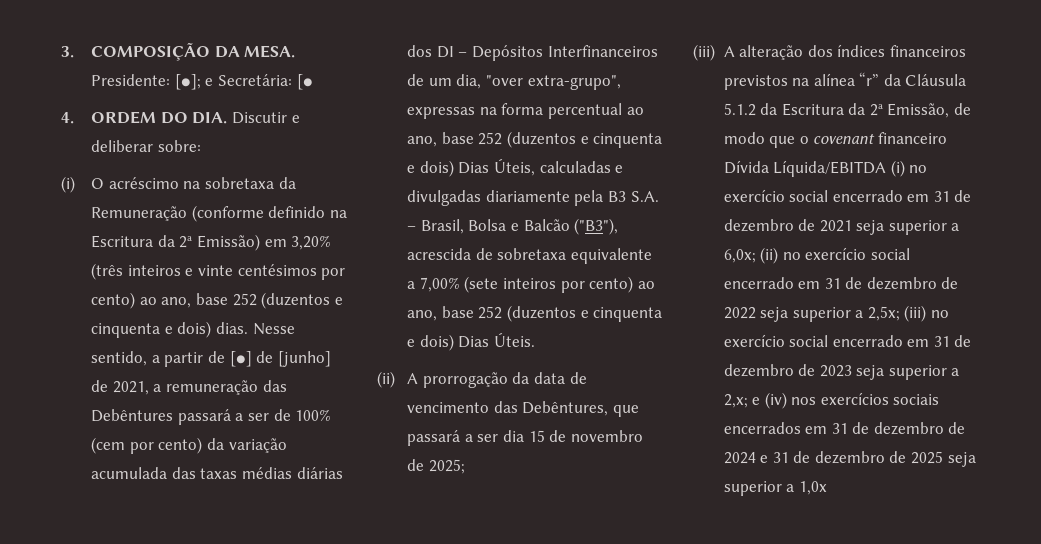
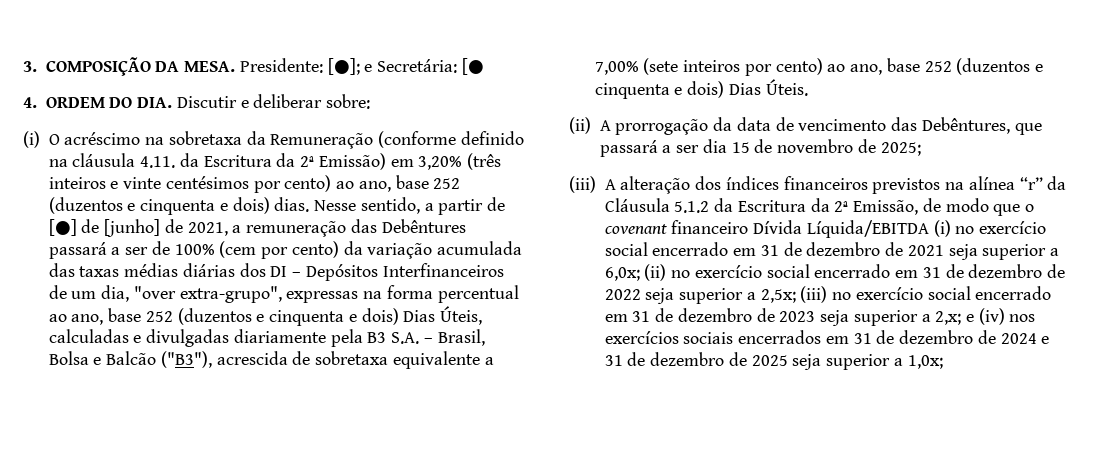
(347, 214) none -> [72,153,199,168] cláusula 4.11. da
[798,481,827,495] 1,0x -> [907,355,943,369] 1,0x;

